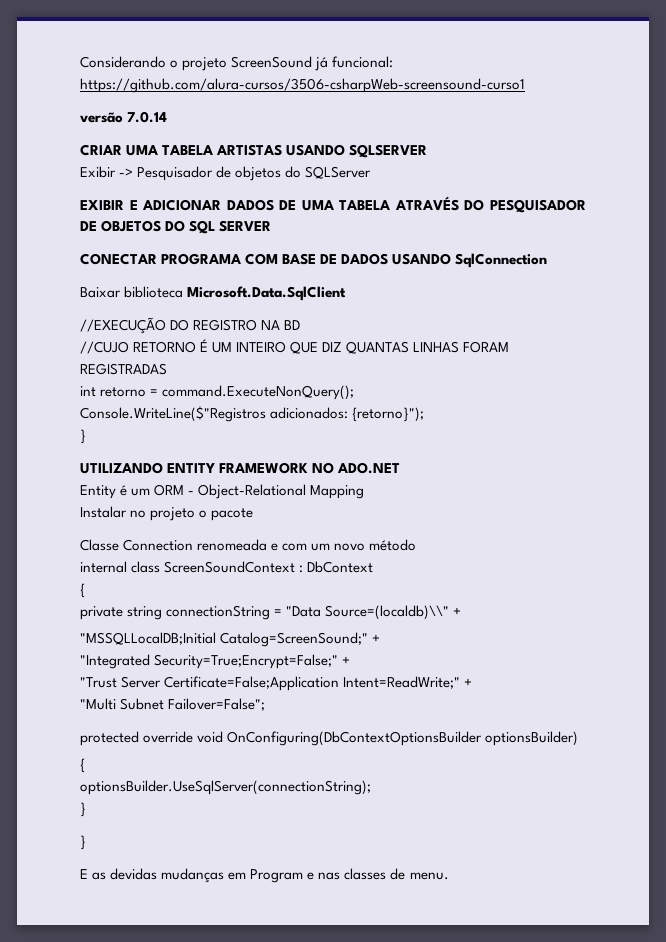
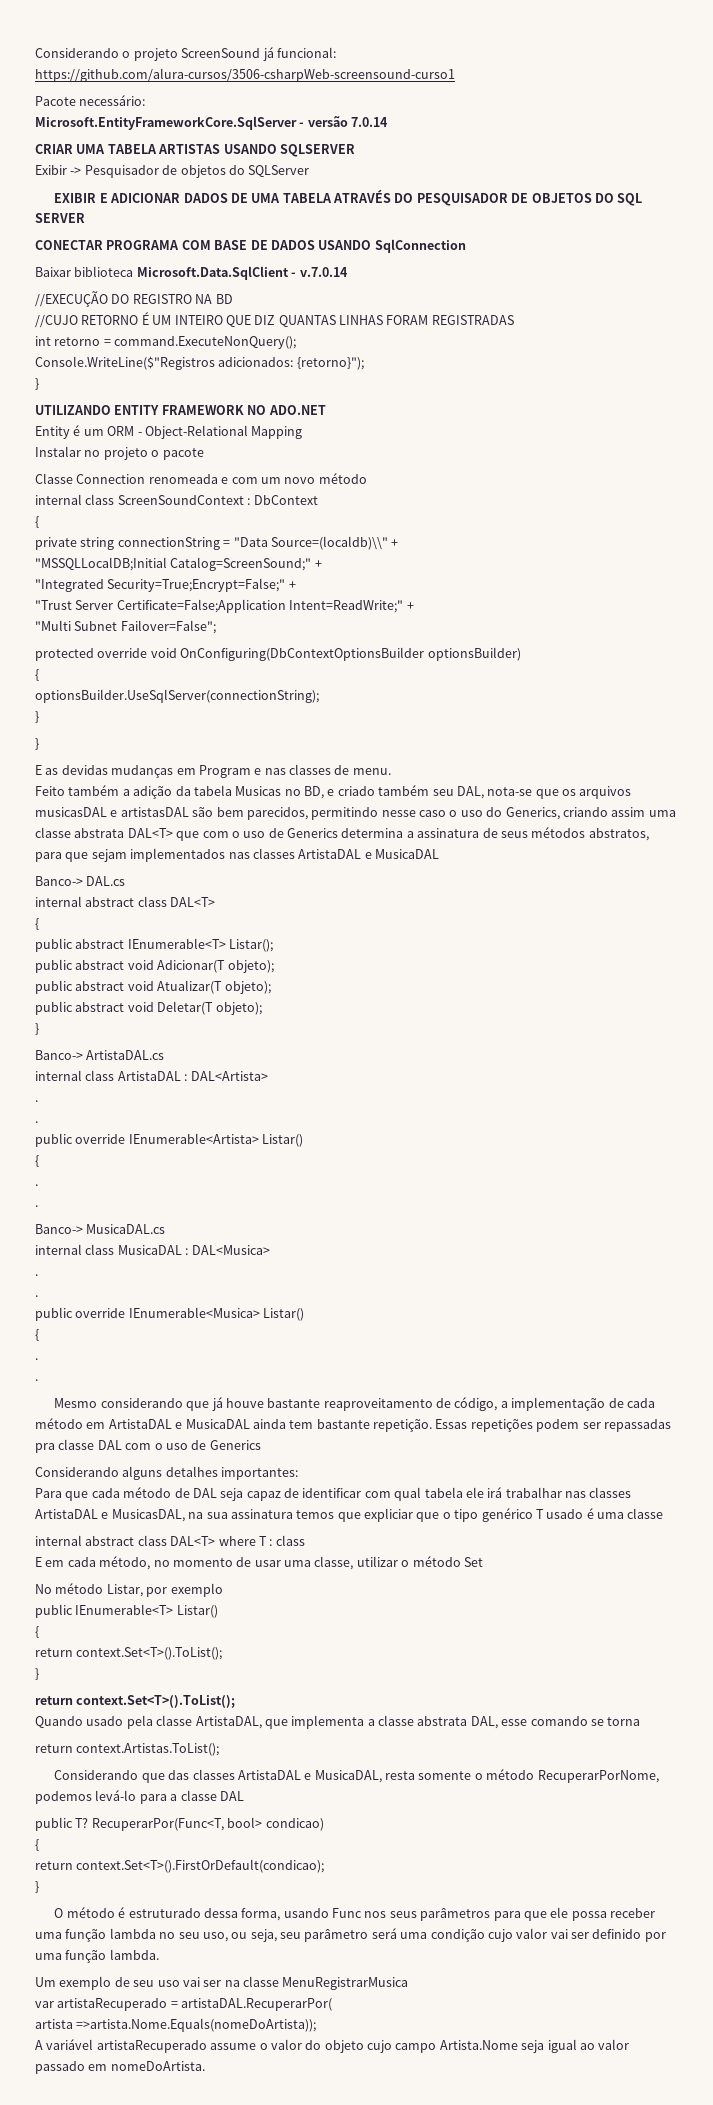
(525, 85) none -> [35,95,146,106] [35,116,305,130] Pacote necessário: // Microsoft.EntityFrameworkCore.SqlServer -
(347, 293) none -> [291,267,348,277] - v.7.0.14
(449, 876) none -> [35,785,632,799] [35,807,676,820] [35,827,649,841] [35,848,439,862] [35,876,126,886] [35,896,216,907] [35,918,39,930] [35,938,274,952] [35,959,274,973] [35,980,271,994] [35,1001,262,1015] [35,1023,39,1035] [35,1050,165,1060] [35,1070,268,1081] [35,1100,38,1102] [35,1121,38,1123] [35,1133,304,1147] [35,1155,39,1167] [35,1184,38,1186] [35,1205,38,1207] [35,1224,166,1234] [35,1244,270,1255] [35,1274,38,1276] [35,1295,38,1297] [35,1307,305,1321] [35,1329,39,1341] [35,1358,38,1360] [35,1379,38,1381] [54,1397,655,1411] [35,1418,671,1432] [35,1439,261,1453] [35,1466,299,1480] [35,1487,632,1501] [35,1508,664,1522] [35,1535,305,1546] [35,1556,483,1570] [35,1583,223,1597] [35,1604,218,1618] [35,1626,39,1638] [35,1647,223,1660] [35,1668,39,1680] [35,1695,236,1708] [35,1715,641,1729] [35,1743,220,1756] [54,1769,659,1783] [35,1790,244,1804] [35,1817,324,1831] [35,1839,39,1851] [35,1859,325,1873] [35,1881,39,1893] [54,1907,656,1921] [35,1928,666,1942] [35,1949,159,1963] [35,1976,409,1990] [35,1998,333,2011] [35,2018,317,2032] [35,2039,630,2053] [35,2061,205,2074] // Feito também a adição da tabela Musicas no BD, e criado também seu DAL, nota-se que os arquivos musicasDAL e artistasDAL são bem parecidos, permitindo nesse caso o uso do Generics, criando assim uma classe abstrata DAL<T> que com o uso de Generics determina a assinatura de seus métodos abstratos, para que sejam implementados nas classes ArtistaDAL e MusicaDAL // Banco-> DAL.cs // internal abstract class DAL<T> // { // public abstract IEnumerable<T> Listar(); // public abstract void Adicionar(T objeto); // public abstract void Atualizar(T objeto); // public abstract void Deletar(T objeto); // } // Banco-> ArtistaDAL.cs // internal class ArtistaDAL : DAL<Artista> // . // . // public override IEnumerable<Artista> Listar() // { // . // . // Banco-> MusicaDAL.cs // internal class MusicaDAL : DAL<Musica> // . // . // public override IEnumerable<Musica> Listar() // { // . // . // Mesmo considerando que já houve bastante reaproveitamento de código, a implementação de cada método em ArtistaDAL e MusicaDAL ainda tem bastante repetição. Essas repetições podem ser repassadas pra classe DAL com o uso de Generics // Considerando alguns detalhes importantes: // Para que cada método de DAL seja capaz de identificar com qual tabela ele irá trabalhar nas classes ArtistaDAL e MusicasDAL, na sua assinatura temos que expliciar que o tipo genérico T usado é uma classe // internal abstract class DAL<T> where T : class // E em cada método, no momento de usar uma classe, utilizar o método Set // No método Listar, por exemplo // public IEnumerable<T> Listar() // { // return context.Set<T>().ToList(); // } // return context.Set<T>().ToList(); // Quando usado pela classe ArtistaDAL, que implementa a classe abstrata DAL, esse comando se torna // return context.Artistas.ToList(); // Considerando que das classes ArtistaDAL e MusicaDAL, resta somente o método RecuperarPorNome, podemos levá-lo para a classe DAL // public T? RecuperarPor(Func<T, bool> condicao) // { // return context.Set<T>().FirstOrDefault(condicao); // } // O método é estruturado dessa forma, usando Func nos seus parâmetros para que ele possa receber uma função lambda no seu uso, ou seja, seu parâmetro será uma condição cujo valor vai ser definido por uma função lambda. // Um exemplo de seu uso vai ser na classe MenuRegistrarMusica // var artistaRecuperado = artistaDAL.RecuperarPor( // artista =>artista.Nome.Equals(nomeDoArtista)); // A variável artistaRecuperado assume o valor do objeto cujo campo Artista.Nome seja igual ao valor passado em nomeDoArtista.

